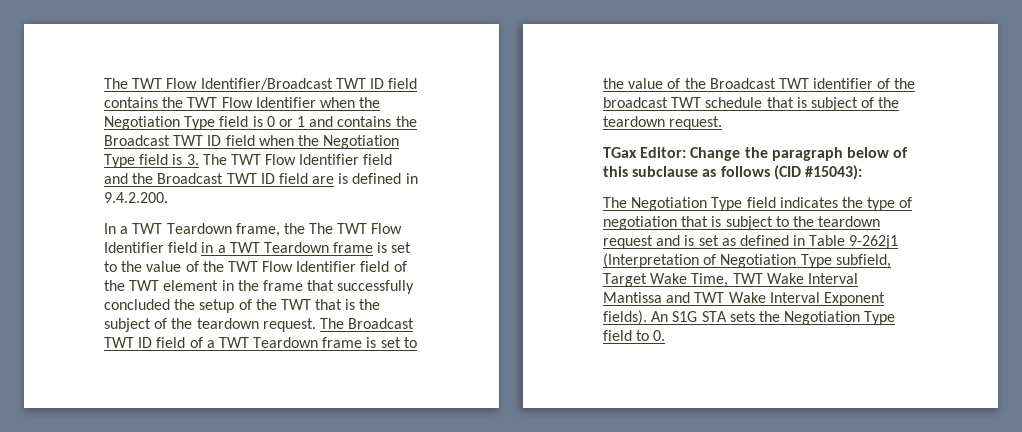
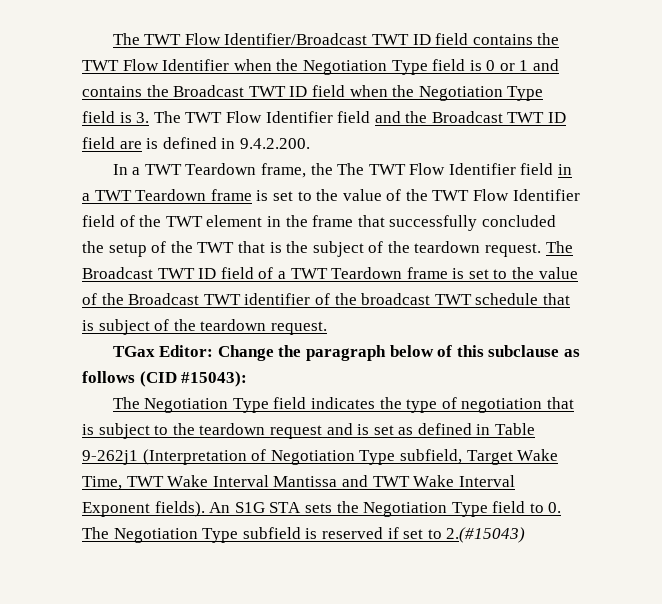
(666, 335) none -> [82,527,526,543] The Negotiation Type subfield is reserved if set to 2.(#15043)

